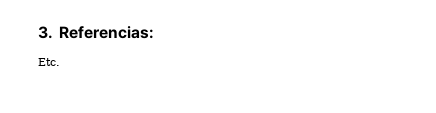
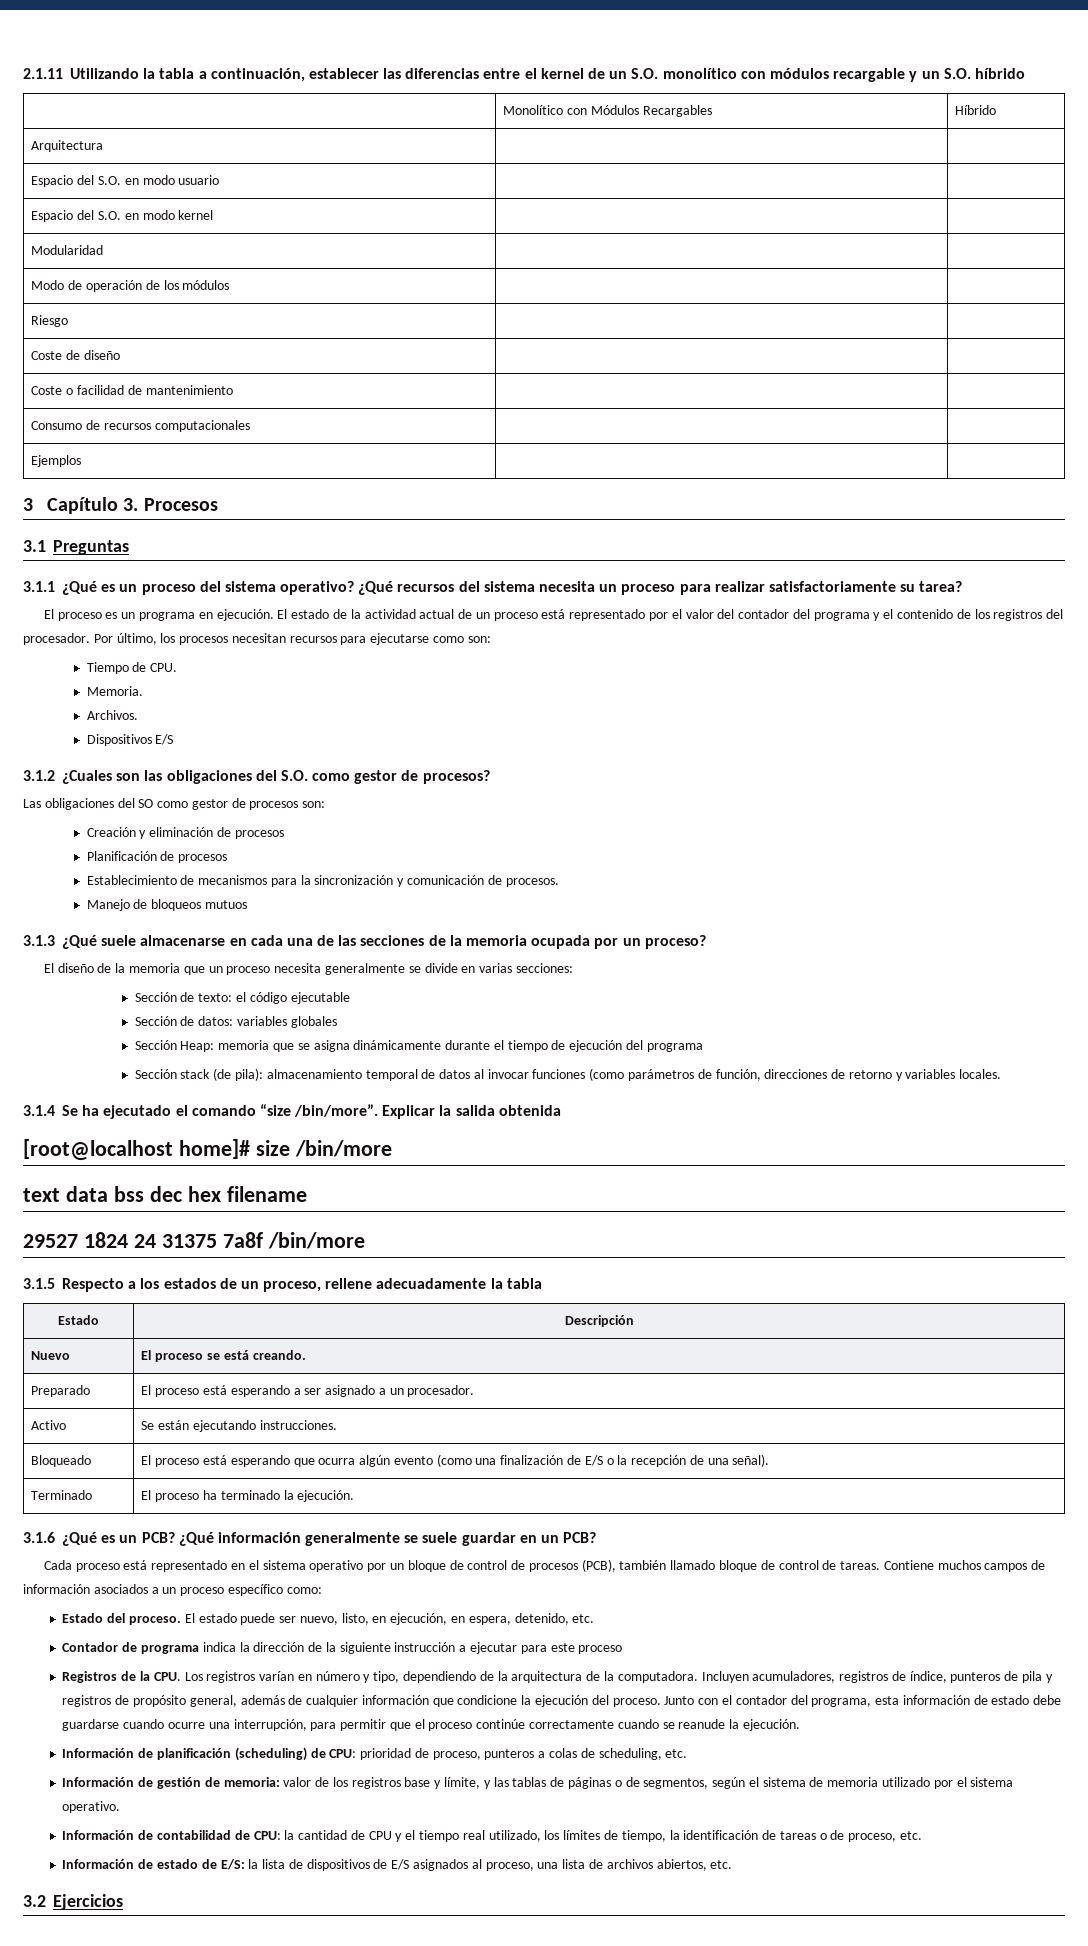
[38,26,154,39] [38,58,60,66] 3. Referencias: // Etc. -> [23,68,1025,82] [503,105,712,117] [955,105,997,115] [31,140,104,152] [31,175,220,187] [31,210,214,222] [31,245,104,255] [31,280,230,292] [31,315,69,327] [31,350,120,360] [31,385,233,395] [31,420,250,432] [31,455,82,467] [23,497,218,514] [23,540,129,555] [23,581,963,595] [43,609,1064,621] [23,633,491,645] [86,662,178,674] [86,686,143,696] [86,710,138,720] [86,734,174,746] [23,770,490,784] [23,798,326,810] [86,827,284,839] [86,851,228,863] [86,875,559,887] [86,899,247,911] [23,935,706,949] [43,963,573,975] [134,992,350,1004] [134,1016,337,1028] [134,1040,703,1052] [134,1068,1002,1081] [23,1104,561,1119] [23,1139,392,1161] [23,1186,307,1202] [23,1232,365,1249] [23,1278,542,1292] [58,1315,99,1325] [564,1315,634,1327] [31,1351,71,1360] [141,1350,306,1362] [31,1385,91,1397] [141,1385,475,1397] [31,1420,67,1430] [141,1420,337,1432] [31,1455,92,1467] [141,1454,770,1467] [31,1490,93,1500] [141,1490,355,1502] [23,1532,597,1546] [43,1559,1046,1572] [23,1584,322,1596] [62,1613,595,1625] [62,1642,623,1654] [62,1671,1053,1683] [62,1695,1062,1707] [62,1719,800,1731] [62,1747,688,1761] [62,1777,1014,1789] [62,1801,121,1813] [62,1830,922,1842] [62,1859,733,1871] [23,1894,123,1910] 2.1.11 Utilizando la tabla a continuación, establecer las diferencias entre el kernel de un S.O. monolítico con módulos recargable y un S.O. híbrido // | Monolítico con Módulos Recargables | Híbrido // Arquitectura | | // Espacio del S.O. en modo usuario | | // Espacio del S.O. en modo kernel | | // Modularidad | | // Modo de operación de los módulos | | // Riesgo | | // Coste de diseño | | // Coste o facilidad de mantenimiento | | // Consumo de recursos computacionales | | // Ejemplos | | // 3 Capítulo 3. Procesos // 3.1 Preguntas // 3.1.1 ¿Qué es un proceso del sistema operativo? ¿Qué recursos del sistema necesita un proceso para realizar satisfactoriamente su tarea? // El proceso es un programa en ejecución. El estado de la actividad actual de un proceso está representado por el valor del contador del programa y el contenido de los registros del procesador. Por último, los procesos necesitan recursos para ejecutarse como son: // Tiempo de CPU. // Memoria. // Archivos. // Dispositivos E/S // 3.1.2 ¿Cuales son las obligaciones del S.O. como gestor de procesos? // Las obligaciones del SO como gestor de procesos son: // Creación y eliminación de procesos // Planificación de procesos // Establecimiento de mecanismos para la sincronización y comunicación de procesos. // Manejo de bloqueos mutuos // 3.1.3 ¿Qué suele almacenarse en cada una de las secciones de la memoria ocupada por un proceso? // El diseño de la memoria que un proceso necesita generalmente se divide en varias secciones: // Sección de texto: el código ejecutable // Sección de datos: variables globales // Sección Heap: memoria que se asigna dinámicamente durante el tiempo de ejecución del programa // Sección stack (de pila): almacenamiento temporal de datos al invocar funciones (como parámetros de función, direcciones de retorno y variables locales. // 3.1.4 Se ha ejecutado el comando “size /bin/more”. Explicar la salida obtenida // [root@localhost home]# size /bin/more // text data bss dec hex filename // 29527 1824 24 31375 7a8f /bin/more // 3.1.5 Respecto a los estados de un proceso, rellene adecuadamente la tabla // Estado | Descripción // Nuevo | El proceso se está creando. // Preparado | El proceso está esperando a ser asignado a un procesador. // Activo | Se están ejecutando instrucciones. // Bloqueado | El proceso está esperando que ocurra algún evento (como una finalización de E/S o la recepción de una señal). // Terminado | El proceso ha terminado la ejecución. // 3.1.6 ¿Qué es un PCB? ¿Qué información generalmente se suele guardar en un PCB? // Cada proceso está representado en el sistema operativo por un bloque de control de procesos (PCB), también llamado bloque de control de tareas. Contiene muchos campos de información asociados a un proceso específico como: // Estado del proceso. El estado puede ser nuevo, listo, en ejecución, en espera, detenido, etc. // Contador de programa indica la dirección de la siguiente instrucción a ejecutar para este proceso // Registros de la CPU. Los registros varían en número y tipo, dependiendo de la arquitectura de la computadora. Incluyen acumuladores, registros de índice, punteros de pila y registros de propósito general, además de cualquier información que condicione la ejecución del proceso. Junto con el contador del programa, esta información de estado debe guardarse cuando ocurre una interrupción, para permitir que el proceso continúe correctamente cuando se reanude la ejecución. // Información de planificación (scheduling) de CPU: prioridad de proceso, punteros a colas de scheduling, etc. // Información de gestión de memoria: valor de los registros base y límite, y las tablas de páginas o de segmentos, según el sistema de memoria utilizado por el sistema operativo. // Información de contabilidad de CPU: la cantidad de CPU y el tiempo real utilizado, los límites de tiempo, la identificación de tareas o de proceso, etc. // Información de estado de E/S: la lista de dispositivos de E/S asignados al proceso, una lista de archivos abiertos, etc. // 3.2 Ejercicios

